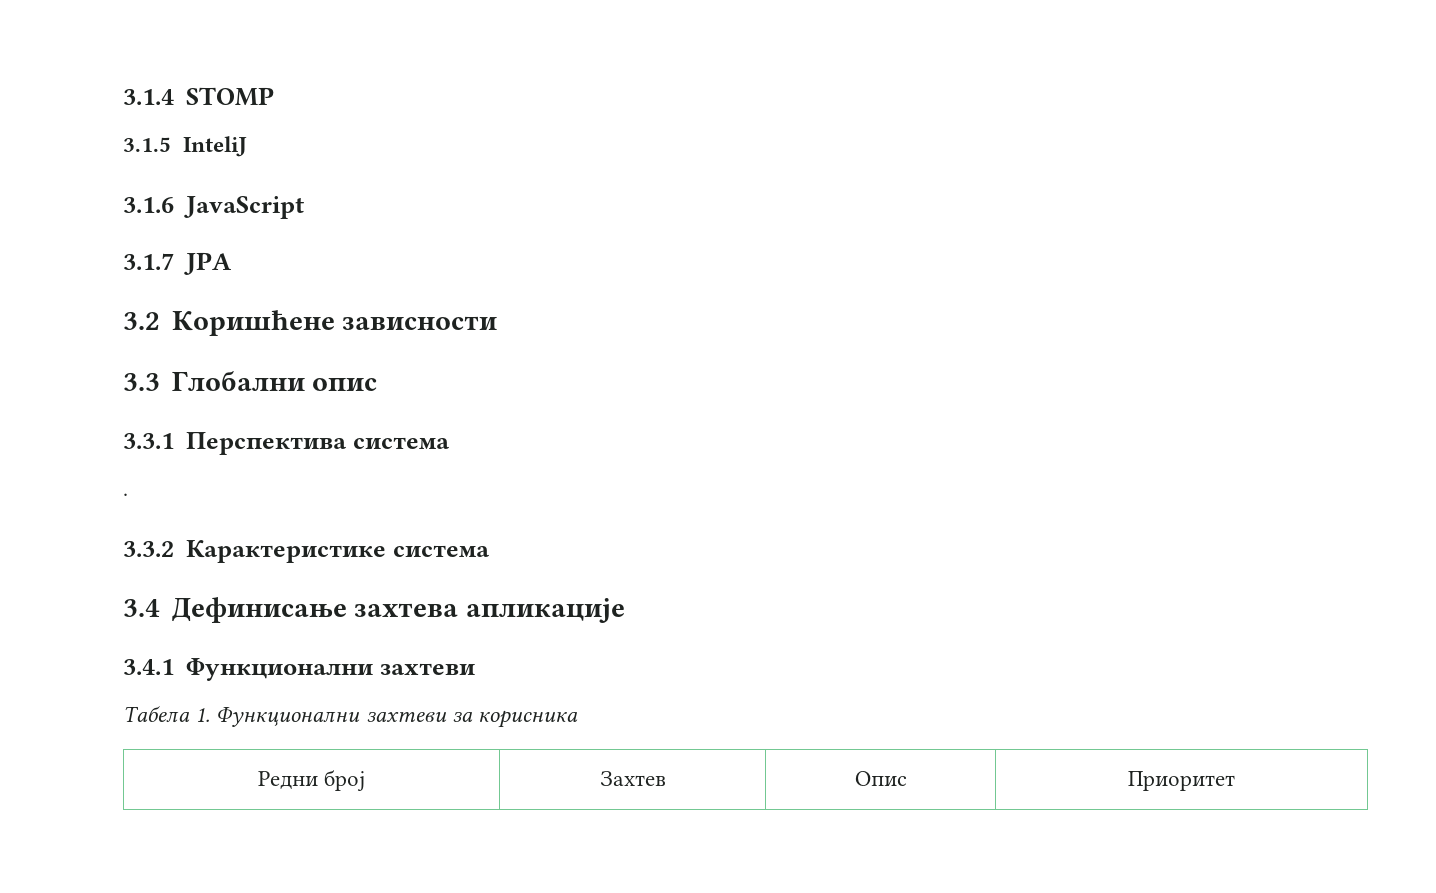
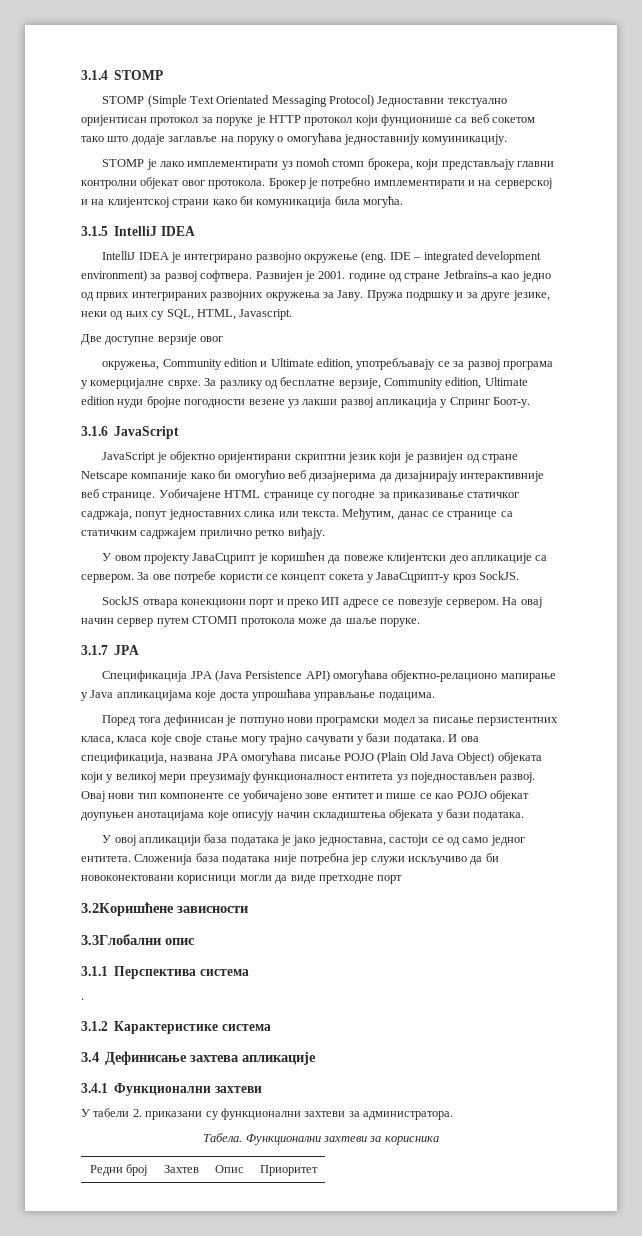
[123,136,247,157] [123,196,304,219] [123,252,232,275] [123,310,335,336] 3.1.5 InteliJ // 3.1.6 JavaScript // 3.1.7 JPA // 3.2 Коришћене -> [102,95,507,107] [81,114,536,126] [81,133,508,145] [102,158,554,170] [81,177,552,189] [81,196,403,208] [81,226,195,236] [102,251,541,263] [81,270,551,282] [81,290,550,301] [81,309,293,320] [81,334,224,345] [102,358,553,370] [81,377,528,389] [81,396,531,408] [81,426,180,439] [102,451,518,463] [81,470,545,482] [81,489,520,501] [81,508,513,520] [81,527,325,539] [102,552,548,564] [81,571,520,583] [102,596,542,608] [81,616,420,627] [81,645,140,655] [102,670,556,682] [81,689,435,701] [102,714,558,726] [81,733,479,745] [81,752,542,764] [81,771,536,783] [81,790,529,802] [81,809,525,821] [102,834,525,846] [81,853,499,865] [81,875,403,884] [81,902,174,916] STOMP (Simple Text Orientated Messaging Protocol) Једноставни текстуално оријентисан протокол за поруке је HTTP протокол који фунционише са веб сокетом тако што додаје заглавље на поруку о омогућава једноставнију комуиникацију. // STOMP је лако имплементирати уз помоћ стомп брокера, који представљају главни контролни објекат овог протокола. Брокер је потребно имплементирати и на серверској и на клијентској страни како би комуникација била могућа. // 3.1.5 IntelliJ IDEA // IntelliJ IDEA је интегрирано развојно окружење (eng. IDE – integrated development environment) за развој софтвера. Развијен је 2001. године од стране Jetbrains-а као једно од првих интегрираних развојних окружења за Јаву. Пружа подршку и за друге језике, неки од њих су SQL, HTML, Javascript. // Две доступне верзије овог // окружења, Community edition и Ultimate edition, употребљавају се за развој програма у комерцијалне сврхе. За разлику од бесплатне верзије, Community edition, Ultimate edition нуди бројне погодности везене уз лакши развој апликација у Спринг Боот-у. // 3.1.6 JavaScript // JavaScript је објектно оријентирани скриптни језик који је развијен од стране Netscape компаније како би омогућио веб дизајнерима да дизајнирају интерактивније веб странице. Уобичајене HTML странице су погодне за приказивање статичког садржаја, попут једноставних слика или текста. Међутим, данас се странице са статичким садржајем прилично ретко виђају. // У овом пројекту ЈаваСцрипт је коришћен да повеже клијентски део апликације са сервером. За ове потребе користи се концепт сокета у ЈаваСцрипт-у кроз SockJS. // SockJS отвара конекциони порт и преко ИП адресе се повезује сервером. На овај начин сервер путем СТОМП протокола може да шаље поруке. // 3.1.7 JPA // Спецификација JPA (Java Persistence API) омогућава објектно-релационо мапирање у Java апликацијама које доста упрошћава управљање подацима. // Поред тога дефинисан је потпуно нови програмски модел за писање перзистентних класа, класа које своје стање могу трајно сачувати у бази података. И ова спецификација, названа JPA омогућава писање POJO (Plain Old Java Object) објеката који у великој мери преузимају функционалност ентитета уз поједностављен развој. Овај нови тип компоненте се уобичајено зове ентитет и пише се као POJO објекат доупуњен анотацијама које описују начин складиштења објеката у бази података. // У овој апликацији база података је јако једноставна, састоји се од само једног ентитета. Сложенија база података није потребна јер служи искључиво да би новоконектовани корисници могли да виде претходне порт // 3.2Коришћене
[123,371,305,391] 3.3 Глобални -> [81,934,161,945] 3.3Глобални
[123,433,174,449] 3.3.1 -> [81,966,108,976] 3.1.1
[123,541,174,557] 3.3.2 -> [81,1021,108,1031] 3.1.2
[123,706,211,723] Табела 1. -> [81,1108,453,1120] [203,1133,243,1142] У табели 2. приказани су функционални захтеви за администратора. // Табела.

